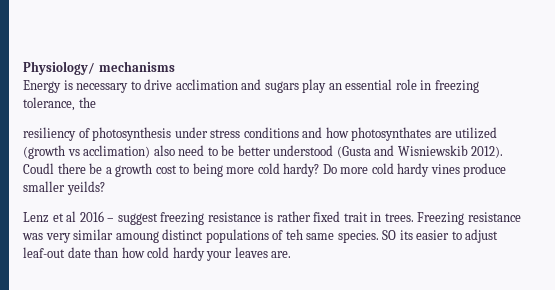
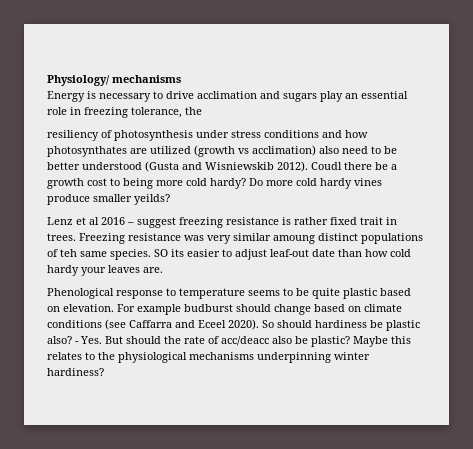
(292, 254) none -> [47,288,411,299] [47,304,402,315] [47,319,420,331] [47,336,411,347] [47,352,370,363] [47,368,104,376] // Phenological response to temperature seems to be quite plastic based on elevation. For example budburst should change based on climate conditions (see Caffarra and Eceel 2020). So should hardiness be plastic also? - Yes. But should the rate of acc/deacc also be plastic? Maybe this relates to the physiological mechanisms underpinning winter hardiness?

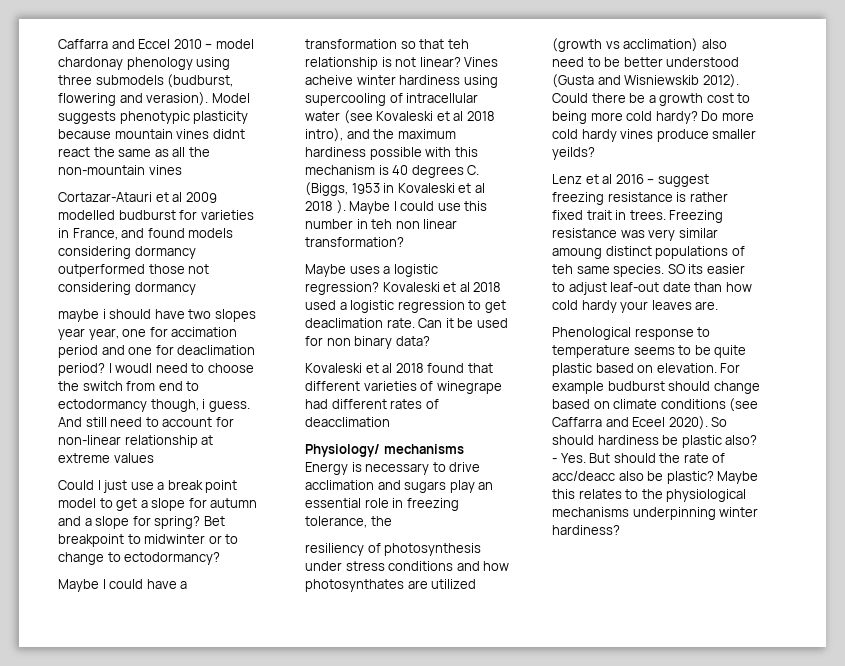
(47, 80) none -> [58,39,254,49] [58,57,231,70] [58,74,234,88] [58,92,250,106] [58,111,249,124] [58,129,245,139] [58,147,210,157] [58,165,182,175] [58,192,217,203] [58,210,254,220] [58,228,234,240] [58,246,196,259] [58,264,210,277] [58,282,196,295] [58,309,256,322] [58,327,238,340] [58,345,256,358] [58,363,254,376] [58,381,200,391] [58,399,250,412] [58,417,234,427] [58,435,214,448] [58,453,154,463] [58,480,238,493] [58,498,258,511] [58,516,225,529] [58,534,239,547] [58,552,221,565] [58,579,188,592] [305,39,469,49] [305,57,499,70] [305,75,498,88] [305,93,479,106] [305,110,495,124] [305,128,456,142] [305,147,478,160] [305,165,480,178] [305,182,485,196] [305,200,488,214] [305,219,458,229] [305,237,404,247] [305,264,438,277] [305,282,502,295] [305,300,506,313] [305,318,508,328] [305,336,430,349] [305,363,493,373] [305,381,502,394] [305,399,439,409] [305,417,390,427] Caffarra and Eccel 2010 – model chardonay phenology using three submodels (budburst, flowering and verasion). Model suggests phenotypic plasticity because mountain vines didnt react the same as all the non-mountain vines // Cortazar-Atauri et al 2009 modelled budburst for varieties in France, and found models considering dormancy outperformed those not considering dormancy // maybe i should have two slopes year year, one for accimation period and one for deaclimation period? I woudl need to choose the switch from end to ectodormancy though, i guess. And still need to account for non-linear relationship at extreme values // Could I just use a break point model to get a slope for autumn and a slope for spring? Bet breakpoint to midwinter or to change to ectodormancy? // Maybe I could have a transformation so that teh relationship is not linear? Vines acheive winter hardiness using supercooling of intracellular water (see Kovaleski et al 2018 intro), and the maximum hardiness possible with this mechanism is 40 degrees C. (Biggs, 1953 in Kovaleski et al 2018 ). Maybe I could use this number in teh non linear transformation? // Maybe uses a logistic regression? Kovaleski et al 2018 used a logistic regression to get deaclimation rate. Can it be used for non binary data? // Kovaleski et al 2018 found that different varieties of winegrape had different rates of deacclimation //
[311,162,342,170] Coudl -> [552,93,588,103] Could

